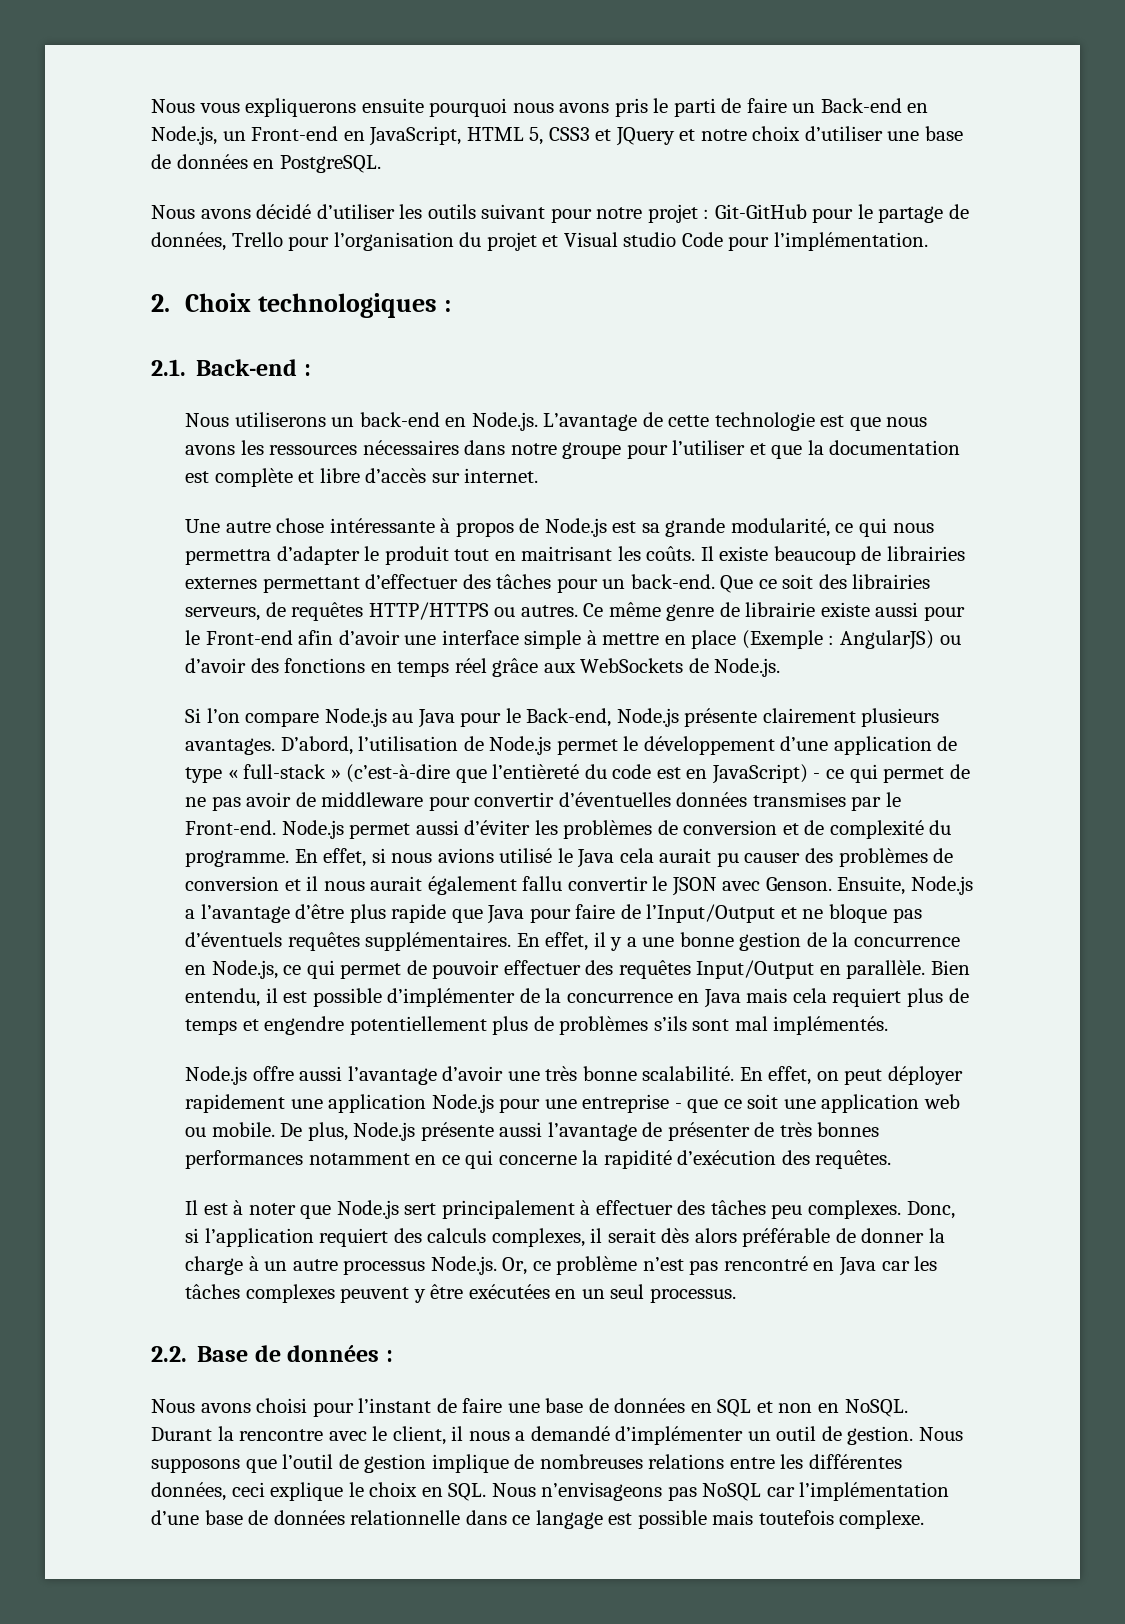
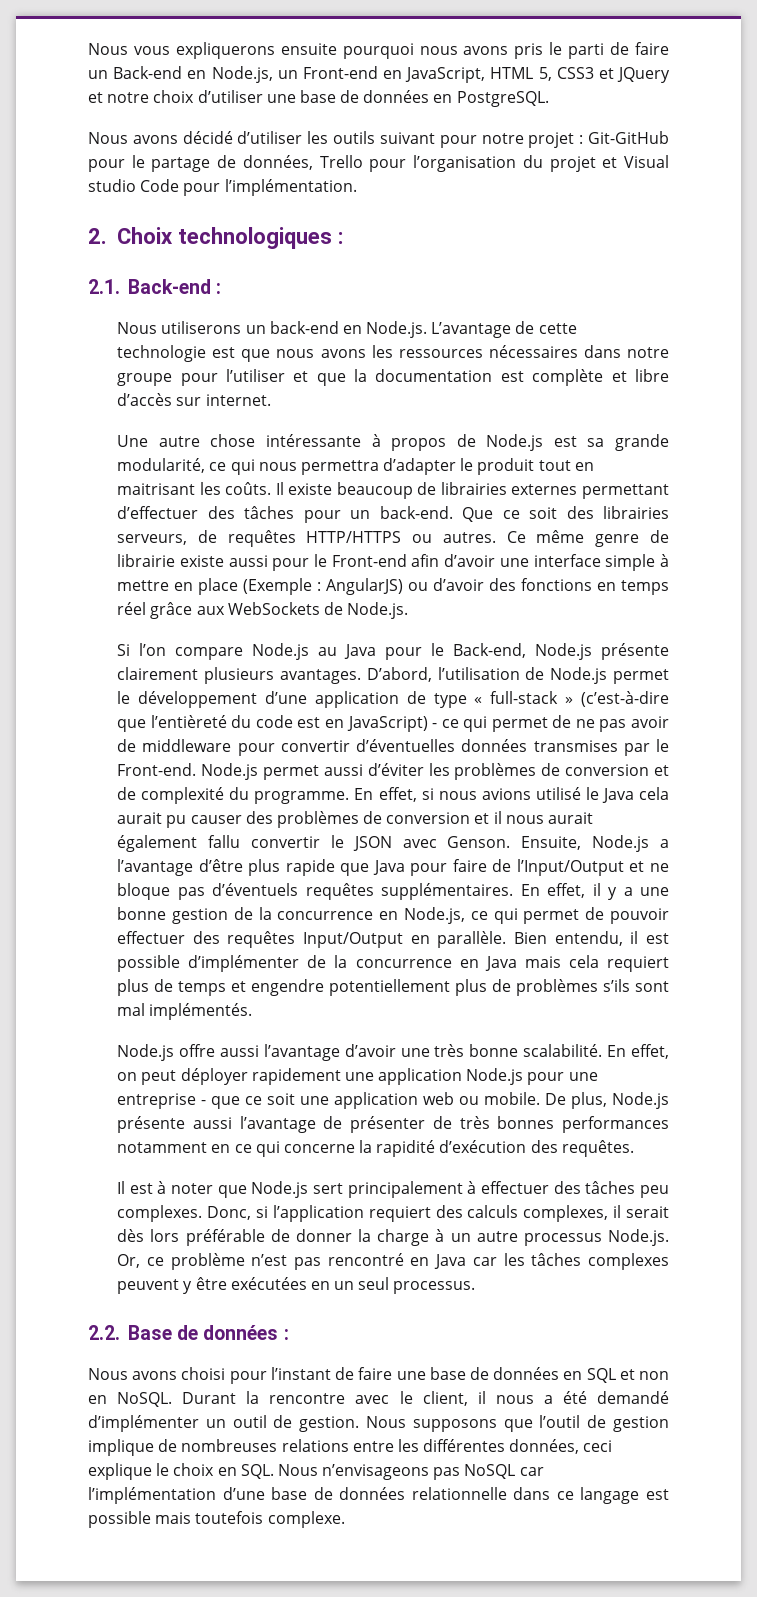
[694,1228,737,1243] alors -> [150,1229,180,1242] lors
(526, 1436) none -> [562,1391,587,1404] été

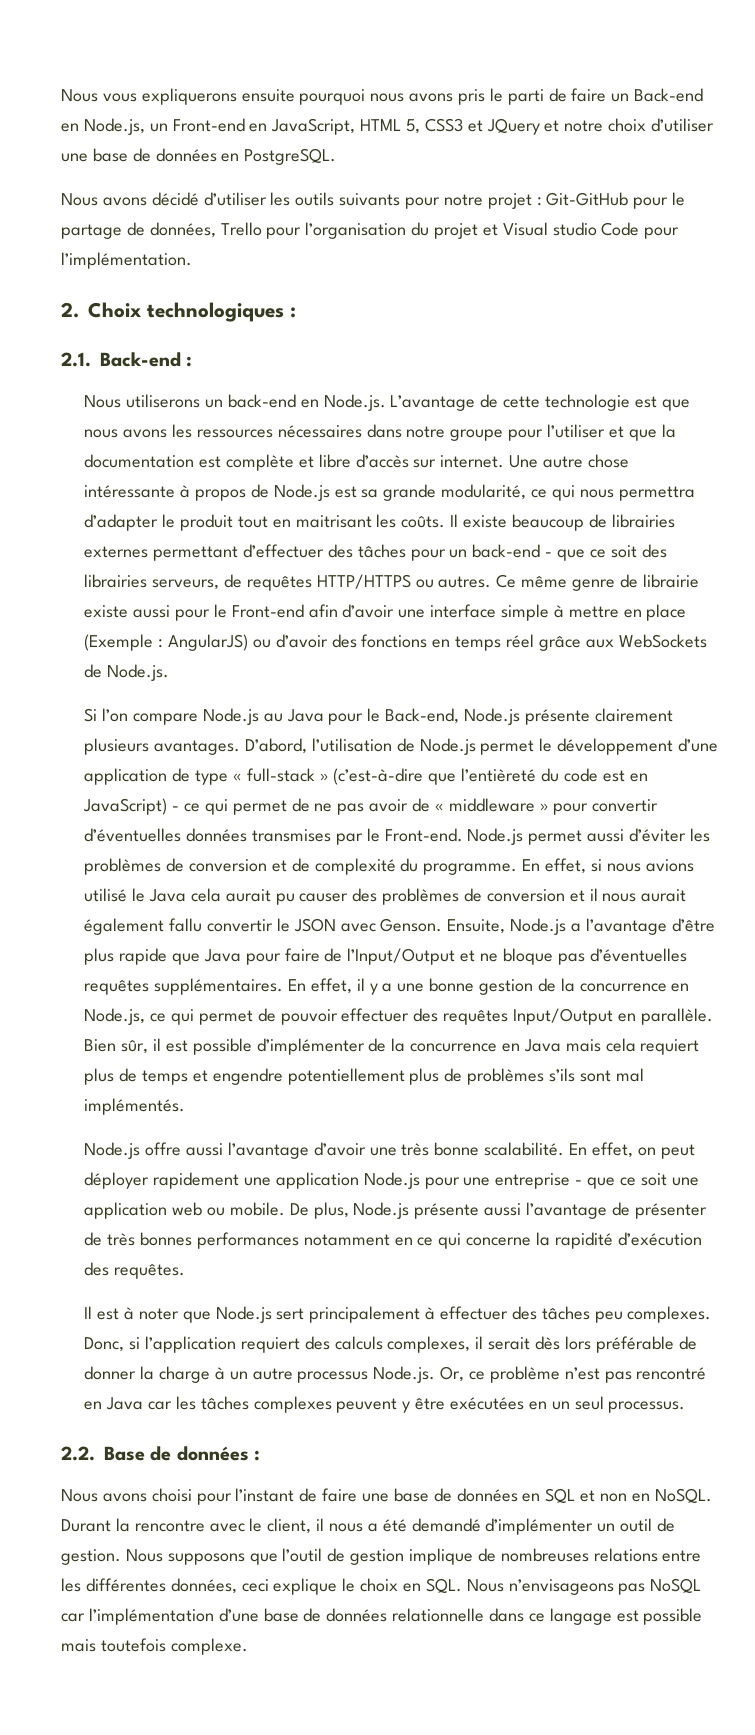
[379,132,435,144] suivant -> [339,193,401,206] suivants
(271, 400) // -> (505, 461) none
[379,506,494,522] back-end. Que -> [472,544,586,561] back-end - que
[142,739,232,752] middleware -> [434,798,549,812] « middleware »
[212,883,299,896] d’éventuels -> [589,948,687,962] d’éventuelles
[554,931,623,946] entendu, -> [121,1039,149,1054] sûr,

